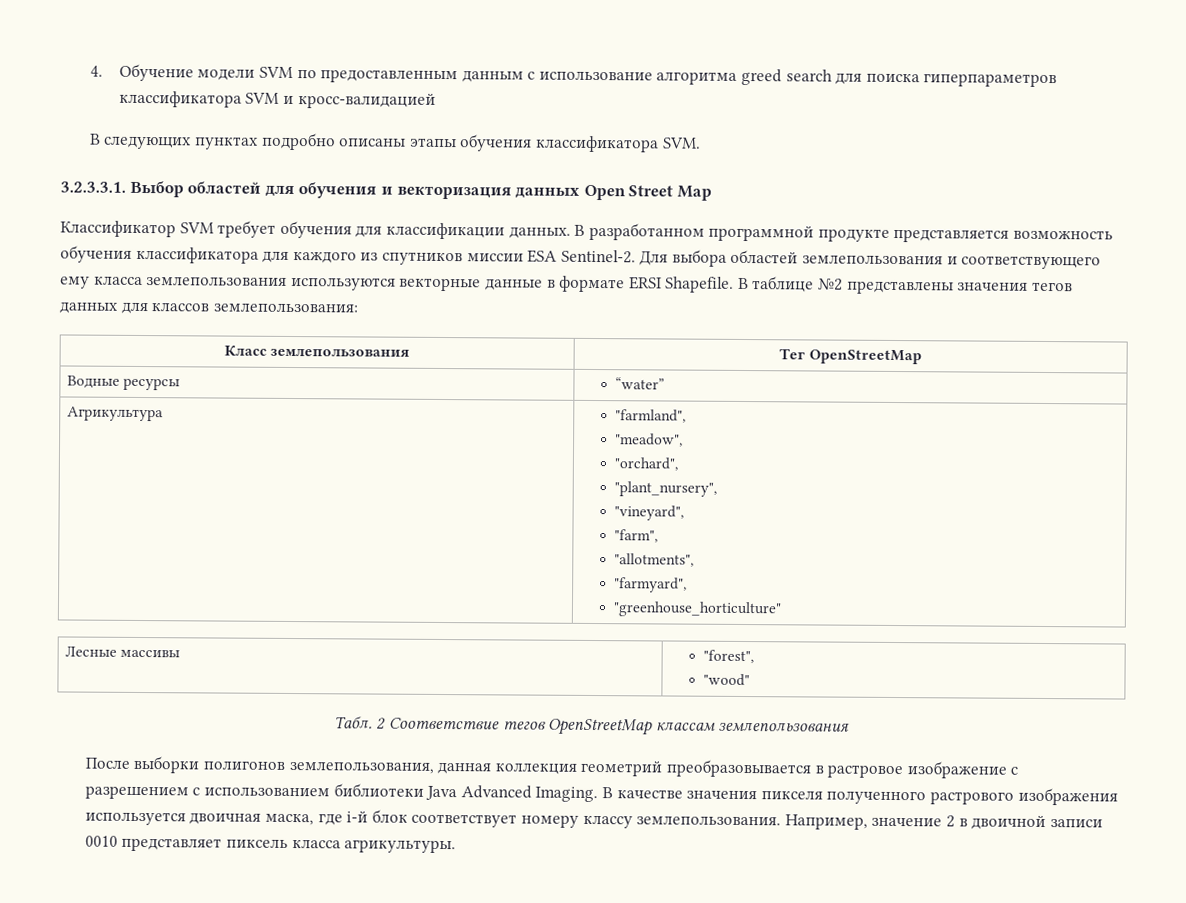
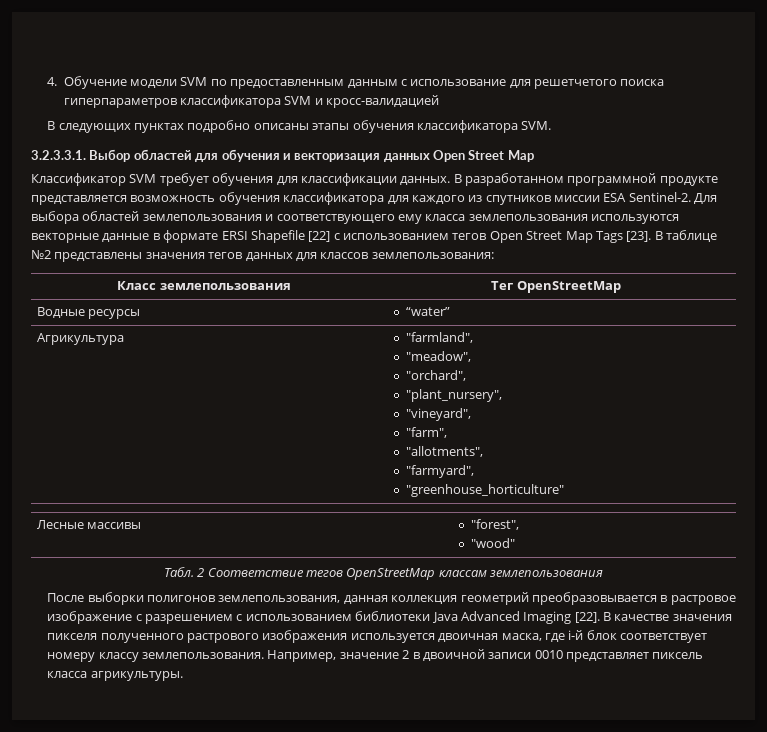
[656,68,863,86] алгоритма greed search для -> [509,79,618,89] для решетчетого
[665,276,735,293] Shapefile. -> [250,230,652,243] Shapefile [22] c использованием тегов Open Street Map Tags [23].
[535,786,599,803] Imaging. -> [523,611,600,624] Imaging [22].

